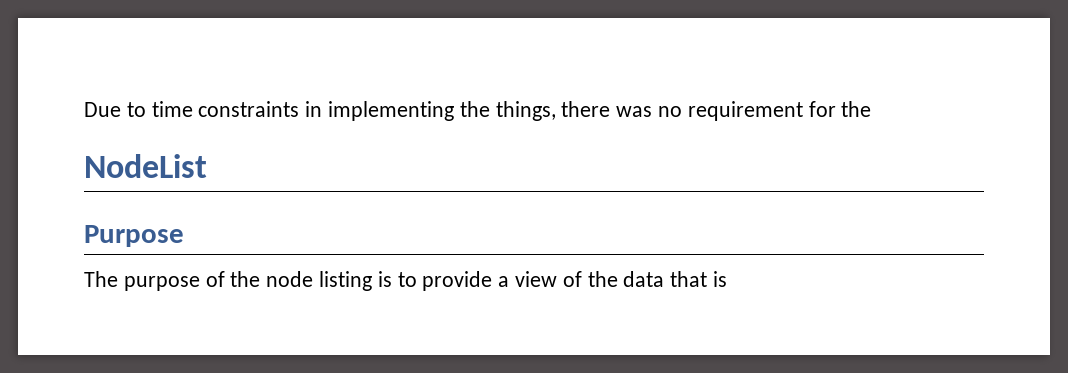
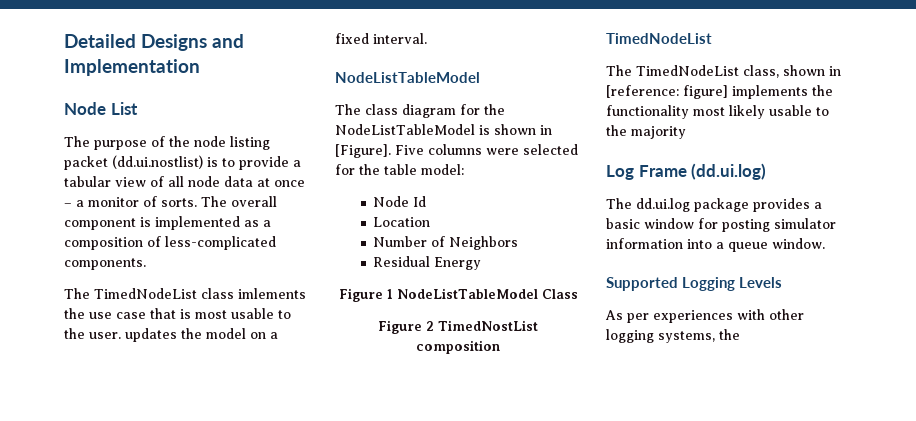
[84,101,872,121] [84,154,207,178] [84,225,184,247] Due to time constraints in implementing the things, there was no requirement for the // NodeList // Purpose -> [64,34,245,51] [64,59,200,76] [64,102,138,115] Detailed Designs and Implementation // Node List
(373, 281) none -> [64,155,203,170] packet (dd.ui.nostlist)
(510, 281) none -> [64,176,111,187] tabular
[587,271,728,287] the data that is -> [168,176,305,187] [64,196,277,207] [64,216,271,230] [64,236,276,250] [64,258,146,270] [64,288,306,299] [64,308,291,319] [64,328,278,342] [335,33,427,44] [335,72,480,83] [335,104,505,118] [335,124,552,135] [335,144,578,158] [335,164,464,175] [373,196,427,207] [373,217,431,227] [373,236,519,250] [373,256,482,270] [338,288,578,302] [378,320,538,334] [416,340,500,354] [606,33,712,44] [606,65,841,78] [606,85,833,99] [606,105,829,119] [606,125,686,139] [606,163,767,180] [606,198,822,212] [606,218,836,232] [606,238,825,252] [606,277,783,291] [605,309,804,323] [606,329,740,343] all node data at once – a monitor of sorts. The overall component is implemented as a composition of less-complicated components. // The TimedNodeList class imlements the use case that is most usable to the user. updates the model on a fixed interval. // NodeListTableModel // The class diagram for the NodeListTableModel is shown in [Figure]. Five columns were selected for the table model: // Node Id // Location // Number of Neighbors // Residual Energy // Figure 1 NodeListTableModel Class // Figure 2 TimedNostList composition // TimedNodeList // The TimedNodeList class, shown in [reference: figure] implements the functionality most likely usable to the majority // Log Frame (dd.ui.log) // The dd.ui.log package provides a basic window for posting simulator information into a queue window. // Supported Logging Levels // As per experiences with other logging systems, the

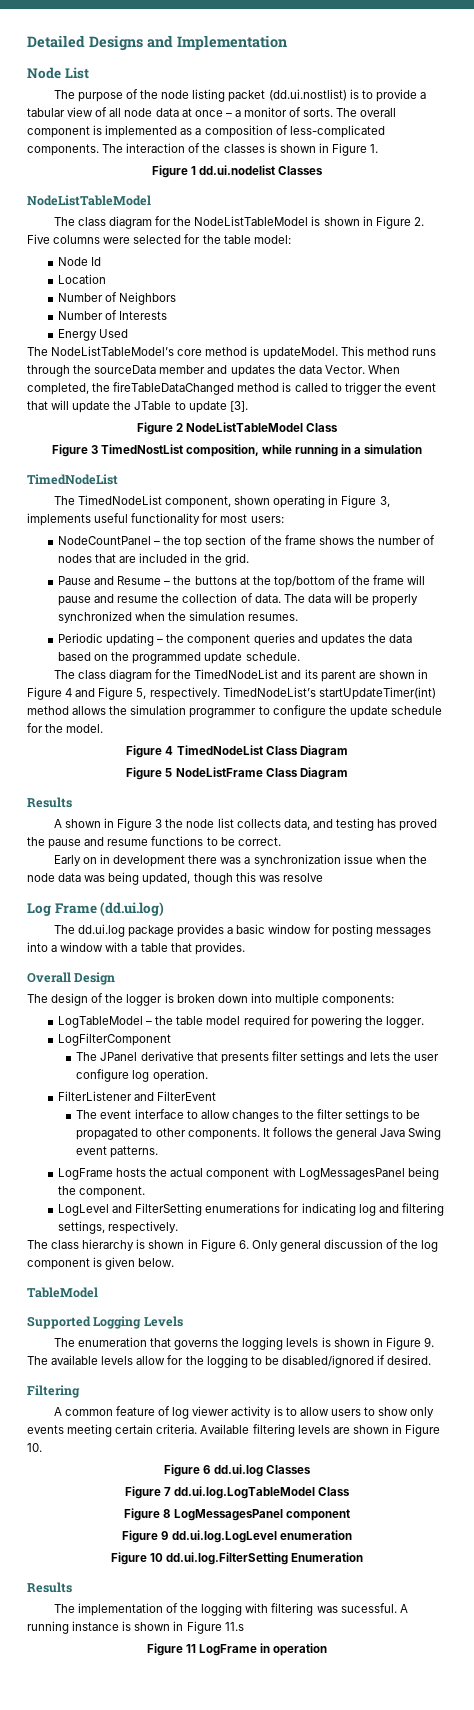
[64,288,306,299] [64,308,291,319] [64,328,278,342] [335,33,427,44] // The TimedNodeList class imlements the use case that is most usable to the user. updates the model on a fixed interval. -> [102,143,379,156] [151,165,324,178] The interaction of the classes is shown in Figure 1. // Figure 1 dd.ui.nodelist Classes
[335,144,391,158] [Figure]. -> [375,216,424,229] Figure 2.
[373,256,482,270] [338,288,393,302] Residual Energy // Figure 1 -> [57,310,168,320] [57,329,129,341] [27,346,436,359] [27,365,400,377] [27,382,436,395] [27,400,248,413] [136,422,183,435] Number of Interests // Energy Used // The NodeListTableModel’s core method is updateModel. This method runs through the sourceData member and updates the data Vector. When completed, the fireTableDataChanged method is called to trigger the event that will update the JTable to update [3]. // Figure 2
[426,320,538,331] [416,340,500,354] [606,33,712,44] [606,65,841,78] [606,85,833,99] [606,105,829,119] [606,125,686,139] 2 TimedNostList composition // TimedNodeList // The TimedNodeList class, shown in [reference: figure] implements the functionality most likely usable to the majority -> [90,444,423,457] [27,474,118,485] [53,495,390,508] [27,513,284,526] [57,535,436,548] [57,553,249,566] [57,575,426,588] [57,593,419,606] [57,611,299,623] [57,633,412,646] [57,652,300,664] [53,669,428,682] [27,687,436,700] [27,705,442,718] [27,723,104,733] [126,745,348,758] [126,767,348,780] [27,797,72,808] [53,818,438,831] [27,836,281,849] [53,854,427,867] [27,872,323,885] 3 TimedNostList composition, while running in a simulation // TimedNodeList // The TimedNodeList component, shown operating in Figure 3, implements useful functionality for most users: // NodeCountPanel – the top section of the frame shows the number of nodes that are included in the grid. // Pause and Resume – the buttons at the top/bottom of the frame will pause and resume the collection of data. The data will be properly synchronized when the simulation resumes. // Periodic updating – the component queries and updates the data based on the programmed update schedule. // The class diagram for the TimedNodeList and its parent are shown in Figure 4 and Figure 5, respectively. TimedNodeList’s startUpdateTimer(int) method allows the simulation programmer to configure the update schedule for the model. // Figure 4 TimedNodeList Class Diagram // Figure 5 NodeListFrame Class Diagram // Results // A shown in Figure 3 the node list collects data, and testing has proved the pause and resume functions to be correct. // Early on in development there was a synchronization issue when the node data was being updated, though this was resolve
[774,218,836,229] [606,238,825,252] [606,277,783,291] [605,309,804,323] [606,329,740,343] simulator information into a queue window. // Supported Logging Levels // As per experiences with other logging systems, the -> [375,927,431,937] [27,942,245,955] [27,972,116,985] [27,993,395,1006] [57,1015,424,1028] [57,1033,171,1046] [76,1051,440,1064] [76,1069,208,1082] [57,1091,217,1101] [76,1109,421,1122] [76,1127,442,1140] [76,1146,159,1158] [57,1167,439,1180] [57,1186,146,1198] [57,1203,444,1216] [57,1221,179,1234] [27,1239,439,1252] [27,1257,175,1270] [27,1287,98,1298] [27,1316,183,1329] [53,1337,434,1350] [27,1355,432,1368] [27,1385,80,1398] [53,1406,435,1419] [27,1424,441,1437] [27,1443,42,1452] [164,1464,311,1477] [124,1486,351,1499] [124,1508,350,1521] [122,1530,352,1543] [110,1552,364,1565] [27,1582,72,1593] [53,1603,408,1616] [27,1621,244,1634] [146,1643,328,1656] messages into a window with a table that provides. // Overall Design // The design of the logger is broken down into multiple components: // LogTableModel – the table model required for powering the logger. // LogFilterComponent // The JPanel derivative that presents filter settings and lets the user configure log operation. // FilterListener and FilterEvent // The event interface to allow changes to the filter settings to be propagated to other components. It follows the general Java Swing event patterns. // LogFrame hosts the actual component with LogMessagesPanel being the component. // LogLevel and FilterSetting enumerations for indicating log and filtering settings, respectively. // The class hierarchy is shown in Figure 6. Only general discussion of the log component is given below. // TableModel // Supported Logging Levels // The enumeration that governs the logging levels is shown in Figure 9. The available levels allow for the logging to be disabled/ignored if desired. // Filtering // A common feature of log viewer activity is to allow users to show only events meeting certain criteria. Available filtering levels are shown in Figure 10. // Figure 6 dd.ui.log Classes // Figure 7 dd.ui.log.LogTableModel Class // Figure 8 LogMessagesPanel component // Figure 9 dd.ui.log.LogLevel enumeration // Figure 10 dd.ui.log.FilterSetting Enumeration // Results // The implementation of the logging with filtering was sucessful. A running instance is shown in Figure 11.s // Figure 11 LogFrame in operation

